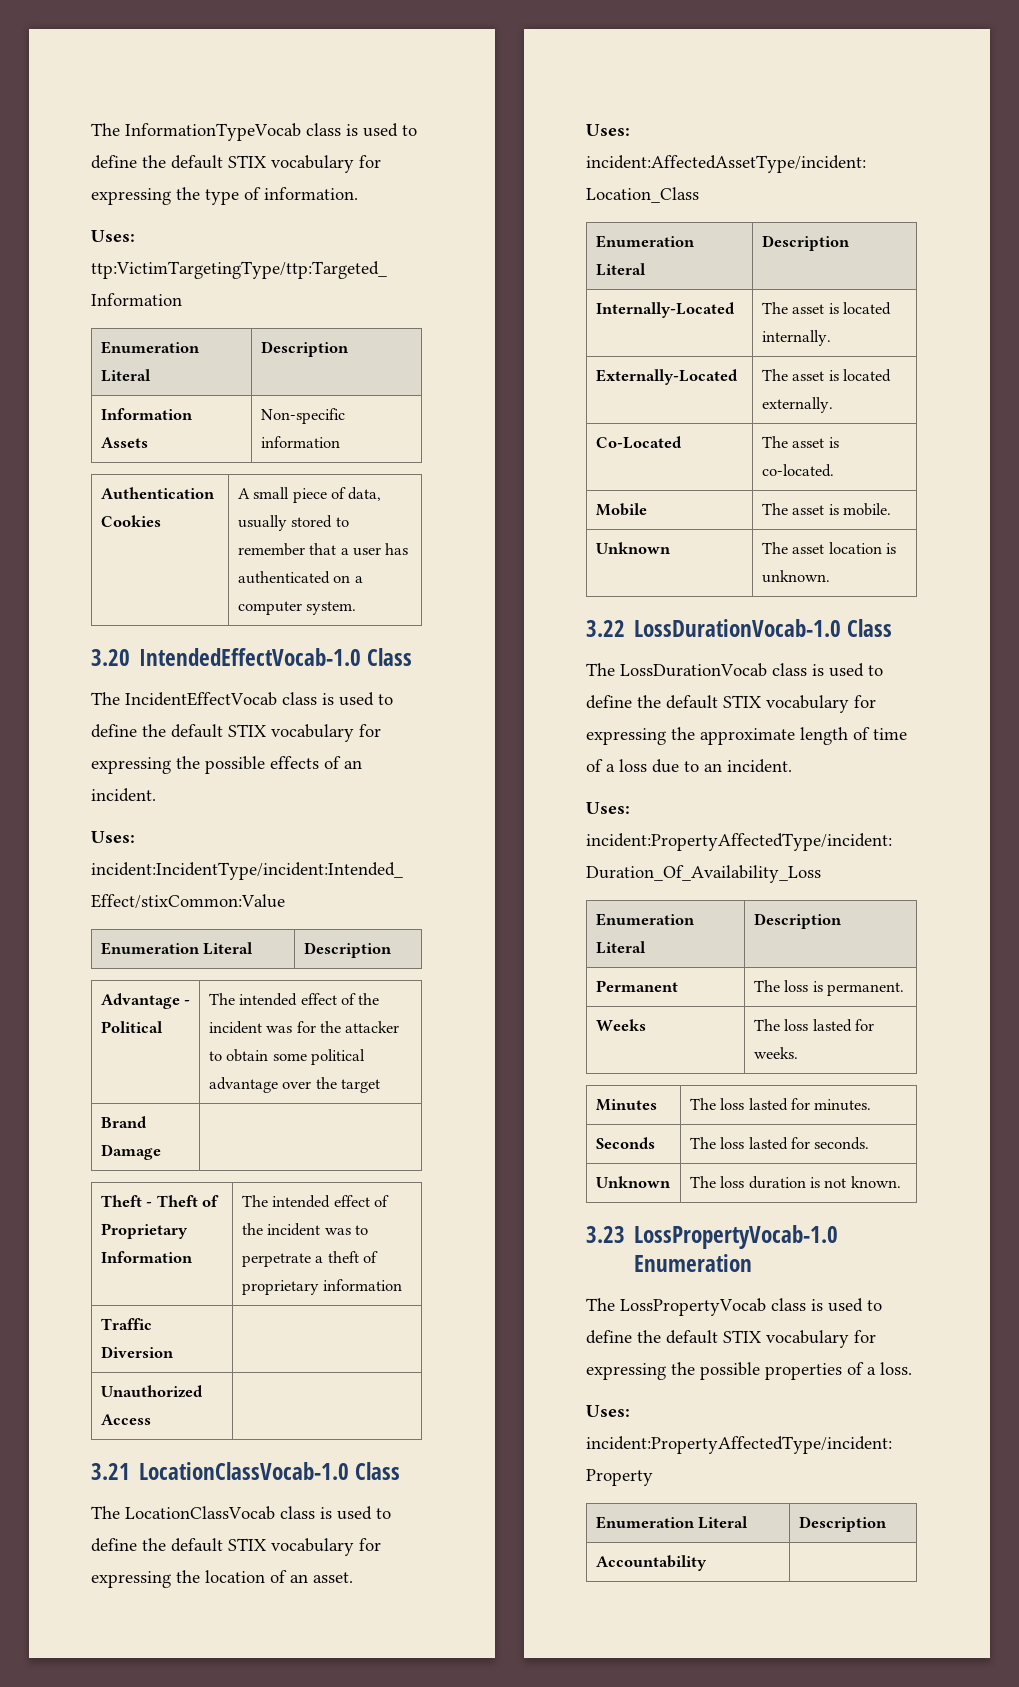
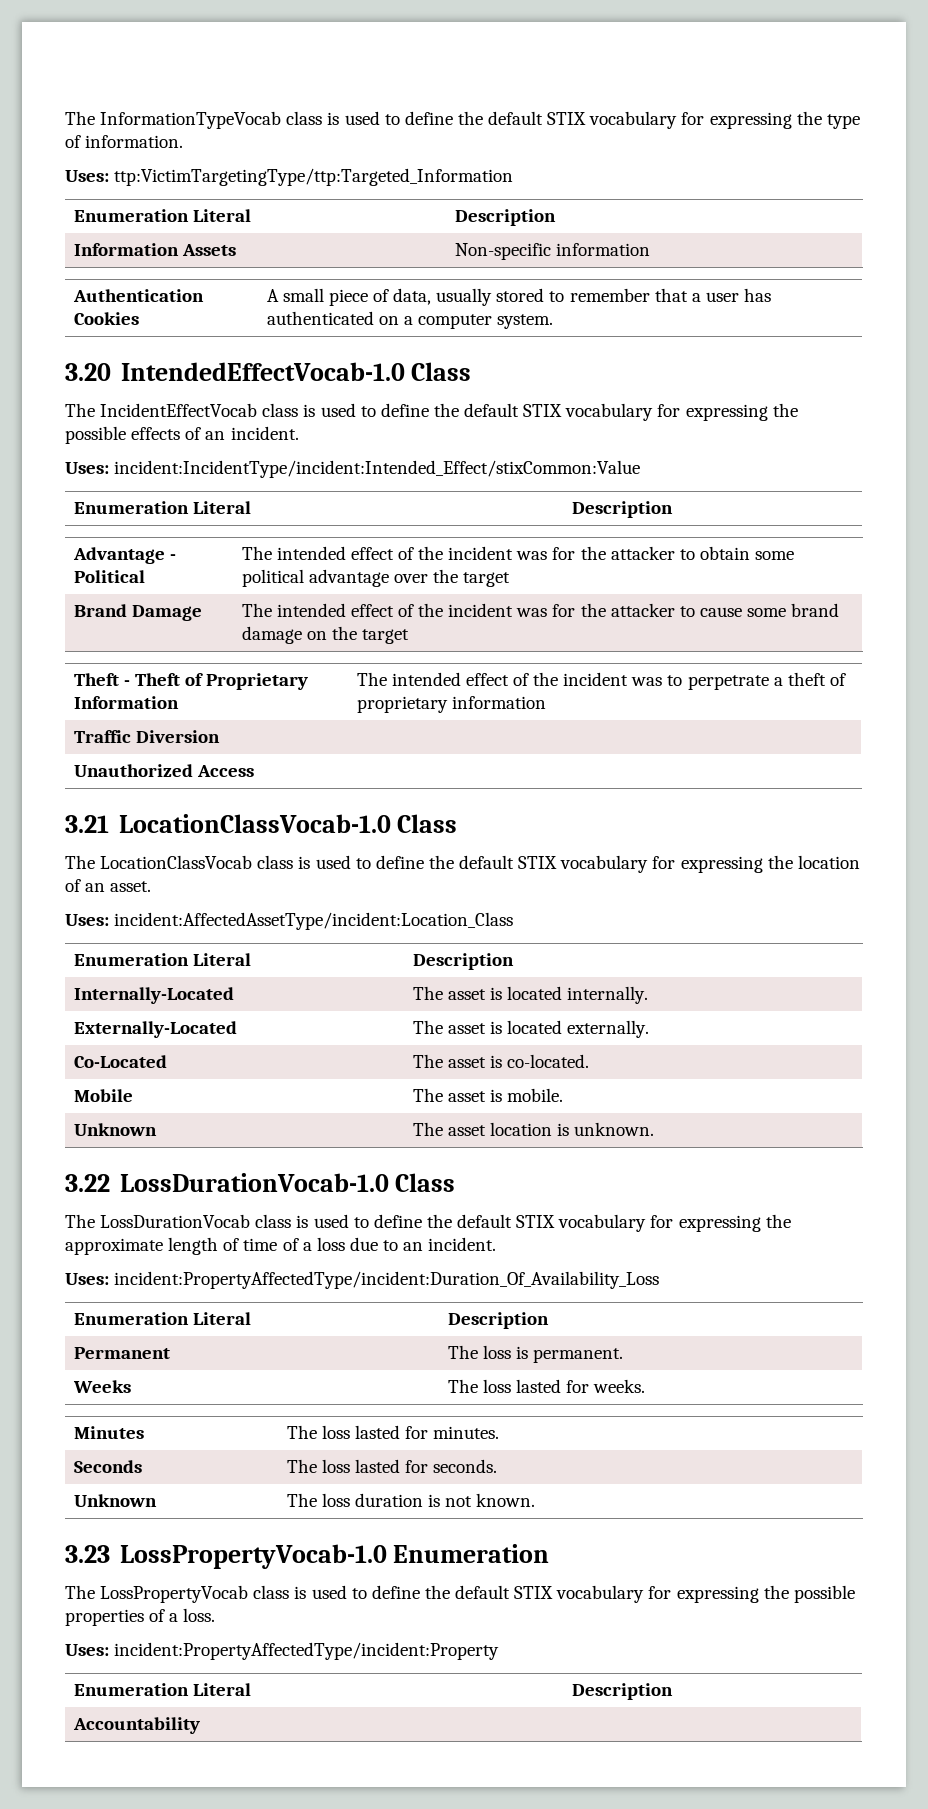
(161, 1152) none -> [241,603,840,617] [241,626,409,644] The intended effect of the incident was for the attacker to cause some brand damage on the target

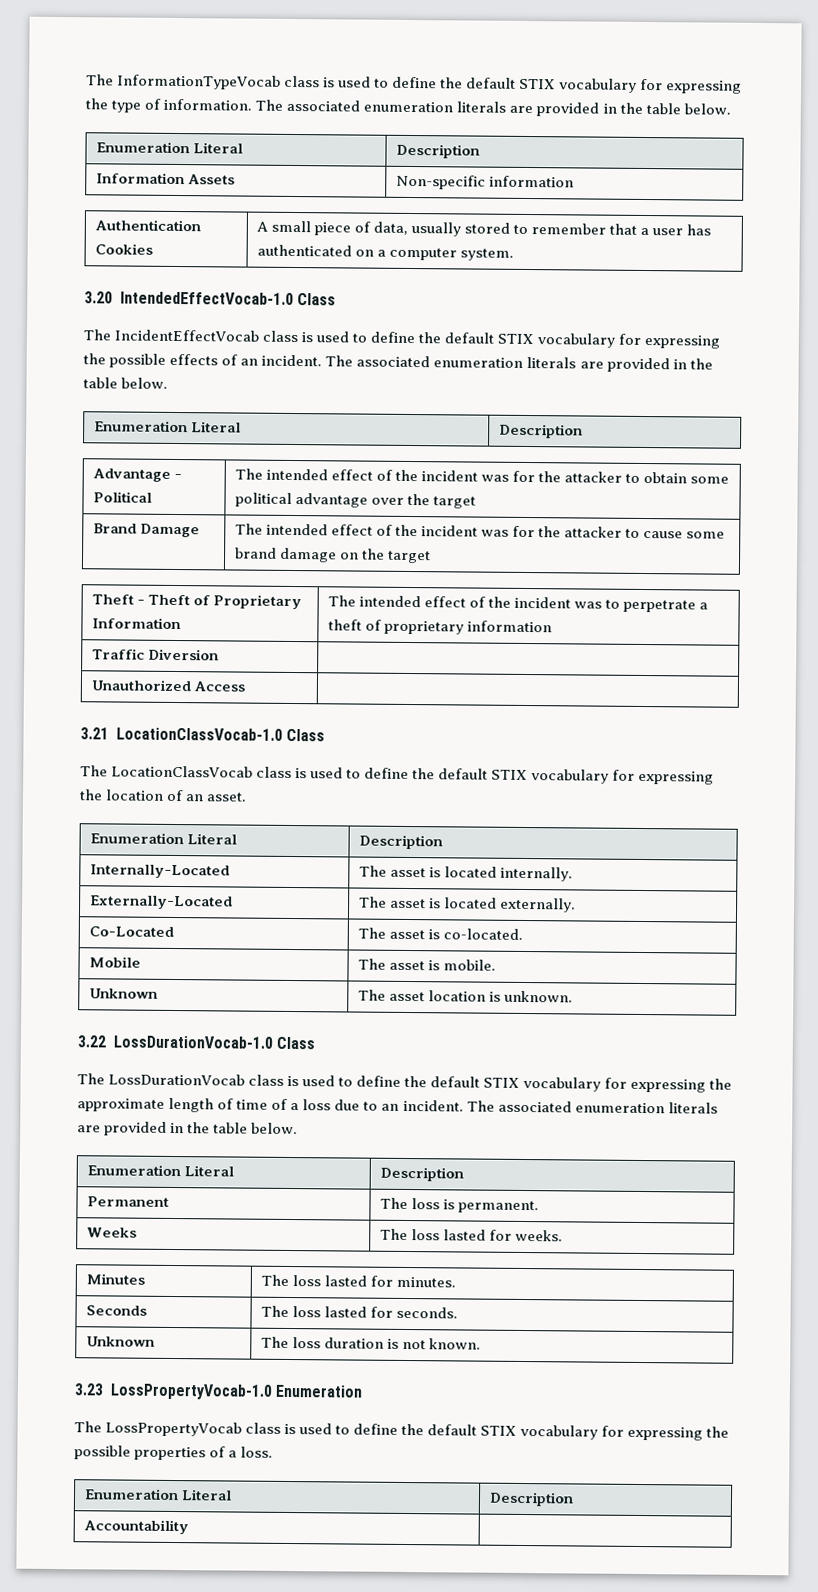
[65,168,514,186] // Uses: ttp:VictimTargetingType/ttp:Targeted_Information -> [255,99,731,117] The associated enumeration literals are provided in the table below.
[65,460,641,478] // Uses: incident:IncidentType/incident:Intended_Effect/stixCommon:Value -> [325,355,713,373] [83,377,169,389] The associated enumeration literals are provided in the table below.
[65,912,514,930] // Uses: incident:AffectedAssetType/incident:Location_Class -> (248, 797) none
[65,1271,660,1289] // Uses: incident:PropertyAffectedType/incident:Duration_Of_Availability_Loss -> [466,1100,718,1114] [77,1121,299,1136] The associated enumeration literals are provided in the table below.
[65,1642,500,1660] // Uses: incident:PropertyAffectedType/incident:Property -> (274, 1452) none

